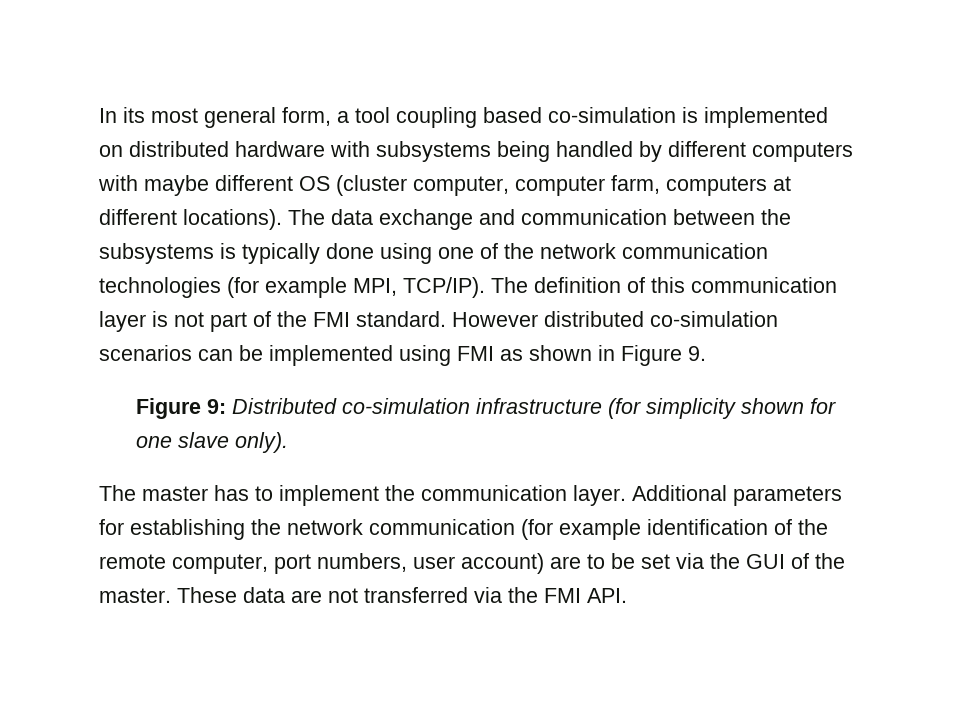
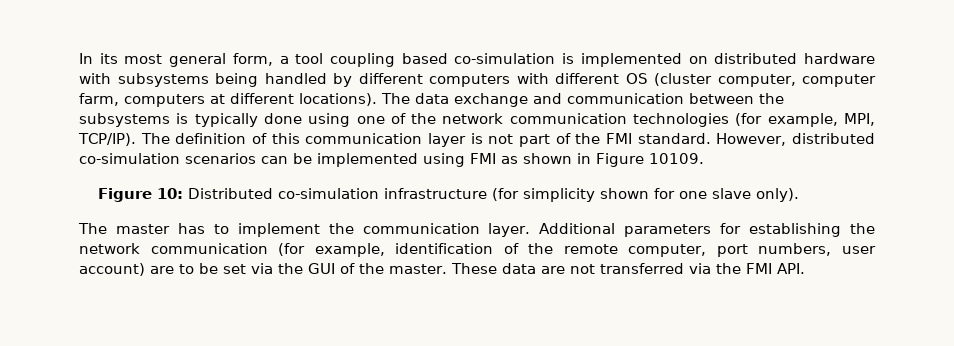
[144,175,209,196] maybe -> (549, 78) none
[265,277,347,298] example -> [767,113,838,127] example,
[452,312,538,327] However -> [716,133,787,146] However,
[688,346,706,361] [135,398,226,419] 9. // Figure 9: -> [648,153,704,164] [98,188,184,202] 10109. // Figure 10:
[559,519,641,540] example -> [314,243,385,257] example,

